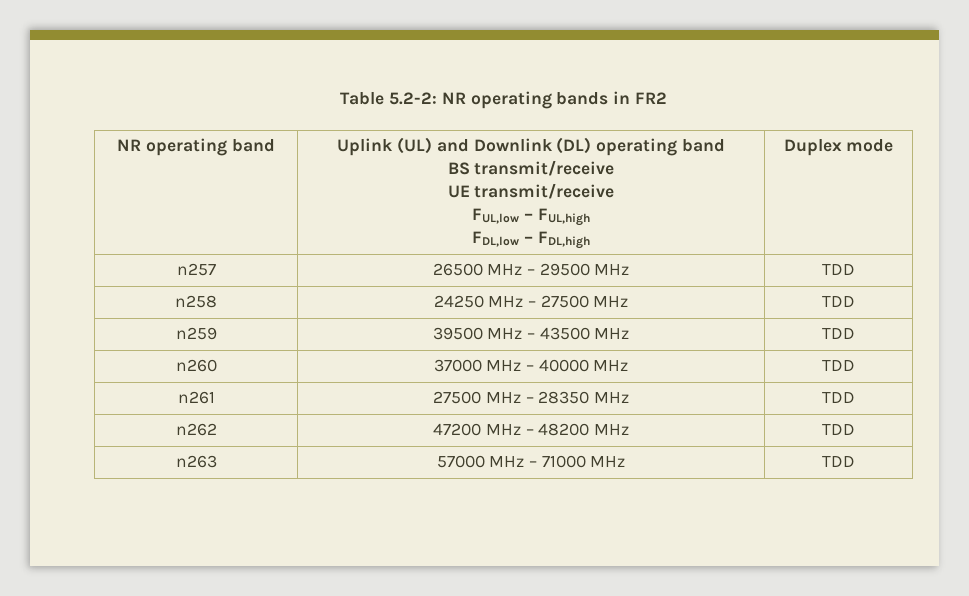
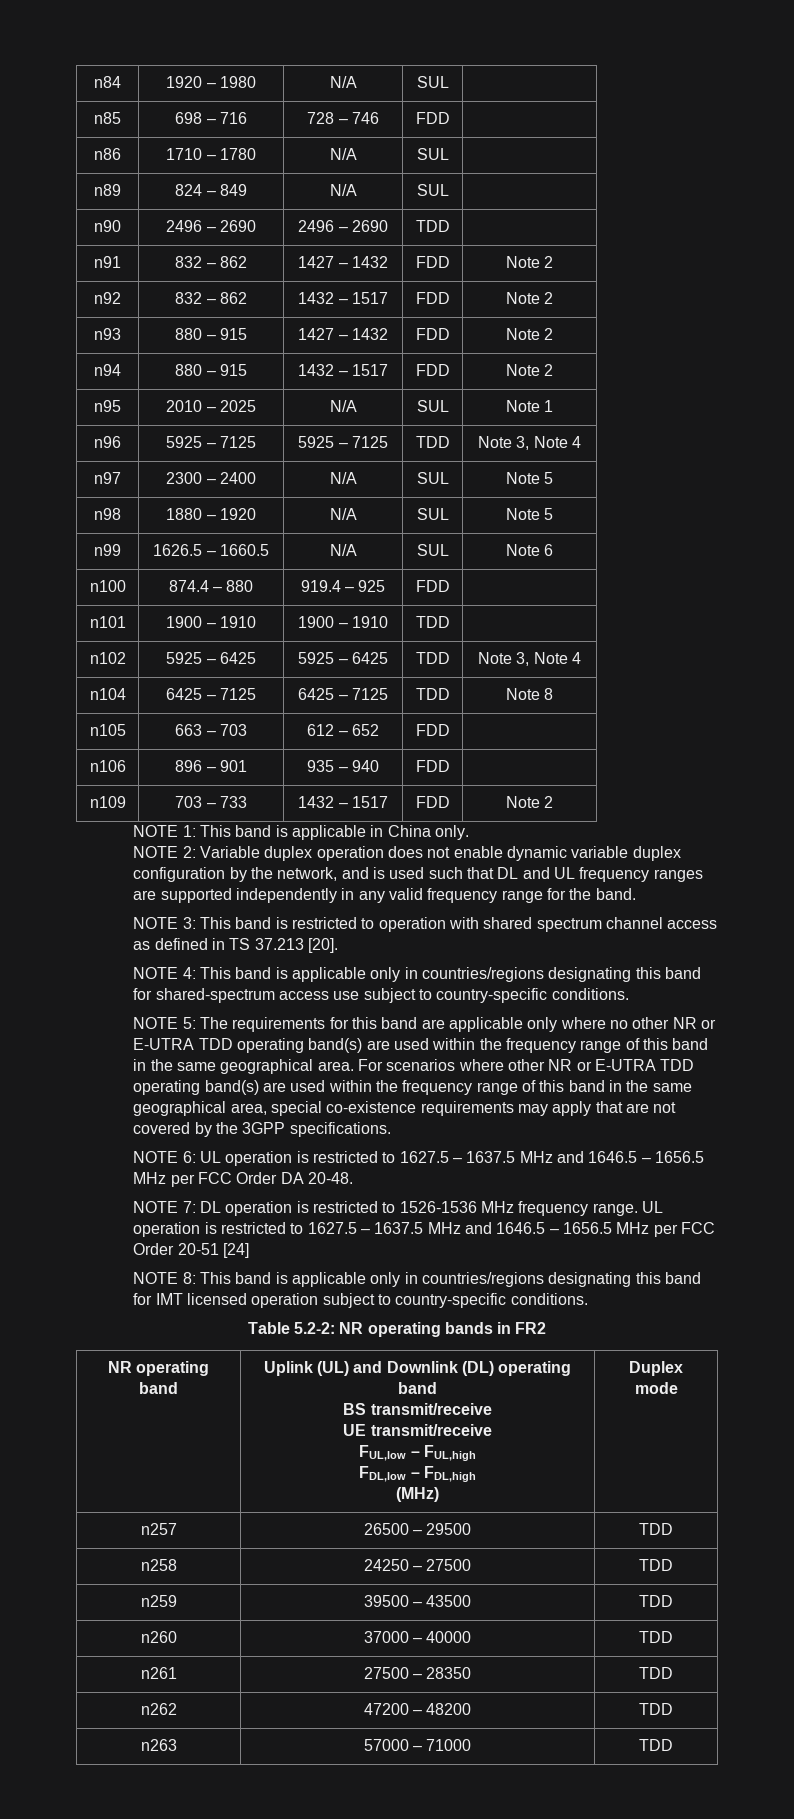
(340, 98) none -> [94,76,121,88] [166,76,256,88] [329,76,357,88] [416,76,449,88] [94,112,121,124] [175,112,247,124] [307,112,379,124] [415,112,450,124] [94,148,121,160] [166,148,256,160] [329,148,357,160] [416,148,449,160] [94,184,121,196] [175,184,247,196] [329,184,357,196] [416,184,449,196] [94,220,121,232] [166,220,256,232] [298,220,388,232] [415,220,450,232] [94,256,121,268] [175,256,247,268] [298,256,388,268] [415,256,450,268] [505,256,554,268] [94,292,121,304] [175,292,247,304] [298,292,388,304] [415,292,450,304] [505,292,554,304] [94,328,121,340] [175,328,247,340] [298,328,388,340] [415,328,450,340] [505,328,554,340] [94,364,121,376] [175,364,247,376] [298,364,388,376] [415,364,450,376] [505,364,554,376] [94,400,121,412] [166,400,256,412] [329,400,357,412] [416,400,449,412] [505,400,554,412] [94,436,121,448] [166,436,256,448] [298,436,388,448] [415,436,450,448] [478,436,581,450] [94,472,121,484] [166,472,256,484] [329,472,357,484] [416,472,449,484] [505,472,554,484] [94,508,121,520] [166,508,256,520] [329,508,357,520] [416,508,449,520] [505,508,554,520] [94,544,121,556] [153,544,269,556] [329,544,357,556] [416,544,449,556] [505,544,554,556] [89,580,126,592] [168,580,254,592] [300,580,386,592] [415,580,450,592] [89,616,126,628] [166,616,256,628] [298,616,388,628] [415,616,450,628] [89,652,126,664] [166,652,256,664] [298,652,388,664] [415,652,450,664] [478,652,581,666] [89,688,126,700] [166,688,256,700] [298,688,388,700] [415,688,450,700] [505,688,554,700] [89,724,126,736] [175,724,247,736] [307,724,379,736] [415,724,450,736] [89,760,126,772] [175,760,247,772] [307,760,379,772] [415,760,450,772] [89,796,126,808] [175,796,247,808] [298,796,388,808] [415,796,450,808] [505,796,554,808] [133,825,470,840] [133,846,681,861] [133,867,703,882] [133,888,636,903] [133,917,718,932] [133,938,339,953] [133,967,701,982] [133,988,629,1003] [133,1017,716,1032] [133,1038,709,1053] [133,1059,695,1074] [133,1080,692,1095] [133,1101,677,1116] [133,1122,391,1137] [133,1151,704,1166] [133,1172,354,1187] [133,1201,663,1216] [133,1222,715,1237] [133,1243,250,1258] [133,1272,701,1287] [133,1293,588,1308] n84 | 1920 – 1980 | N/A | SUL | // n85 | 698 – 716 | 728 – 746 | FDD | // n86 | 1710 – 1780 | N/A | SUL | // n89 | 824 – 849 | N/A | SUL | // n90 | 2496 – 2690 | 2496 – 2690 | TDD | // n91 | 832 – 862 | 1427 – 1432 | FDD | Note 2 // n92 | 832 – 862 | 1432 – 1517 | FDD | Note 2 // n93 | 880 – 915 | 1427 – 1432 | FDD | Note 2 // n94 | 880 – 915 | 1432 – 1517 | FDD | Note 2 // n95 | 2010 – 2025 | N/A | SUL | Note 1 // n96 | 5925 – 7125 | 5925 – 7125 | TDD | Note 3, Note 4 // n97 | 2300 – 2400 | N/A | SUL | Note 5 // n98 | 1880 – 1920 | N/A | SUL | Note 5 // n99 | 1626.5 – 1660.5 | N/A | SUL | Note 6 // n100 | 874.4 – 880 | 919.4 – 925 | FDD | // n101 | 1900 – 1910 | 1900 – 1910 | TDD | // n102 | 5925 – 6425 | 5925 – 6425 | TDD | Note 3, Note 4 // n104 | 6425 – 7125 | 6425 – 7125 | TDD | Note 8 // n105 | 663 – 703 | 612 – 652 | FDD | // n106 | 896 – 901 | 935 – 940 | FDD | // n109 | 703 – 733 | 1432 – 1517 | FDD | Note 2 // NOTE 1: This band is applicable in China only. // NOTE 2: Variable duplex operation does not enable dynamic variable duplex configuration by the network, and is used such that DL and UL frequency ranges are supported independently in any valid frequency range for the band. // NOTE 3: This band is restricted to operation with shared spectrum channel access as defined in TS 37.213 [20]. // NOTE 4: This band is applicable only in countries/regions designating this band for shared-spectrum access use subject to country-specific conditions. // NOTE 5: The requirements for this band are applicable only where no other NR or E-UTRA TDD operating band(s) are used within the frequency range of this band in the same geographical area. For scenarios where other NR or E-UTRA TDD operating band(s) are used within the frequency range of this band in the same geographical area, special co-existence requirements may apply that are not covered by the 3GPP specifications. // NOTE 6: UL operation is restricted to 1627.5 – 1637.5 MHz and 1646.5 – 1656.5 MHz per FCC Order DA 20-48. // NOTE 7: DL operation is restricted to 1526-1536 MHz frequency range. UL operation is restricted to 1627.5 – 1637.5 MHz and 1646.5 – 1656.5 MHz per FCC Order 20-51 [24] // NOTE 8: This band is applicable only in countries/regions designating this band for IMT licensed operation subject to country-specific conditions. //
(590, 240) none -> [396,1487,440,1502] // (MHz)
[487,264,523,275] MHz -> (409, 1529) none
[594,264,630,275] MHz -> (472, 1529) none
[488,296,524,307] MHz -> (409, 1565) none
[593,296,629,307] MHz -> (472, 1565) none
[487,328,523,339] MHz -> (409, 1601) none
[594,328,630,339] MHz -> (472, 1601) none
[486,360,522,371] MHz -> (409, 1637) none
[593,360,629,371] MHz -> (472, 1637) none
[485,392,521,403] MHz -> (409, 1673) none
[593,392,629,403] MHz -> (472, 1673) none
[485,424,521,435] MHz -> (409, 1709) none
[593,424,629,435] MHz -> (472, 1709) none
[489,456,525,467] MHz -> (409, 1745) none
[590,456,626,467] MHz -> (472, 1745) none

